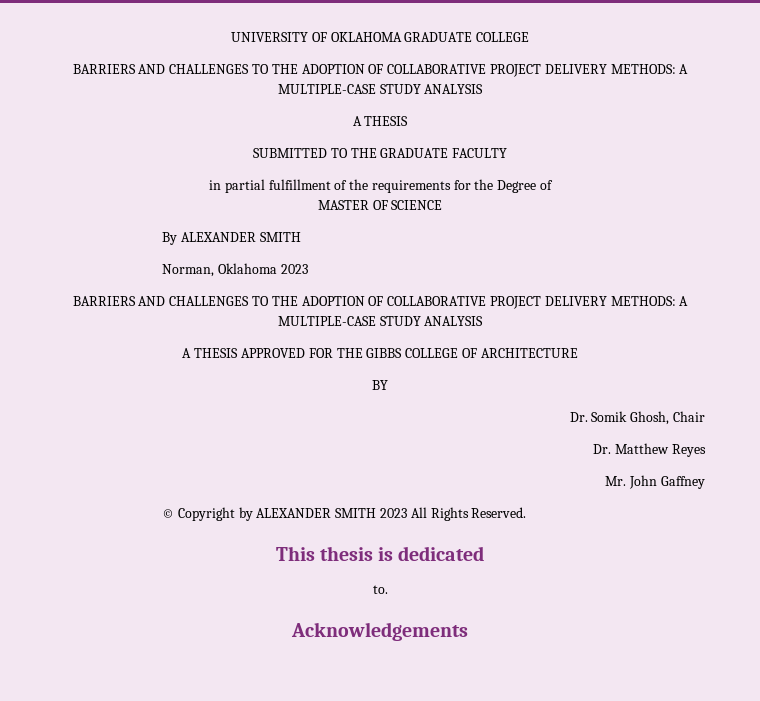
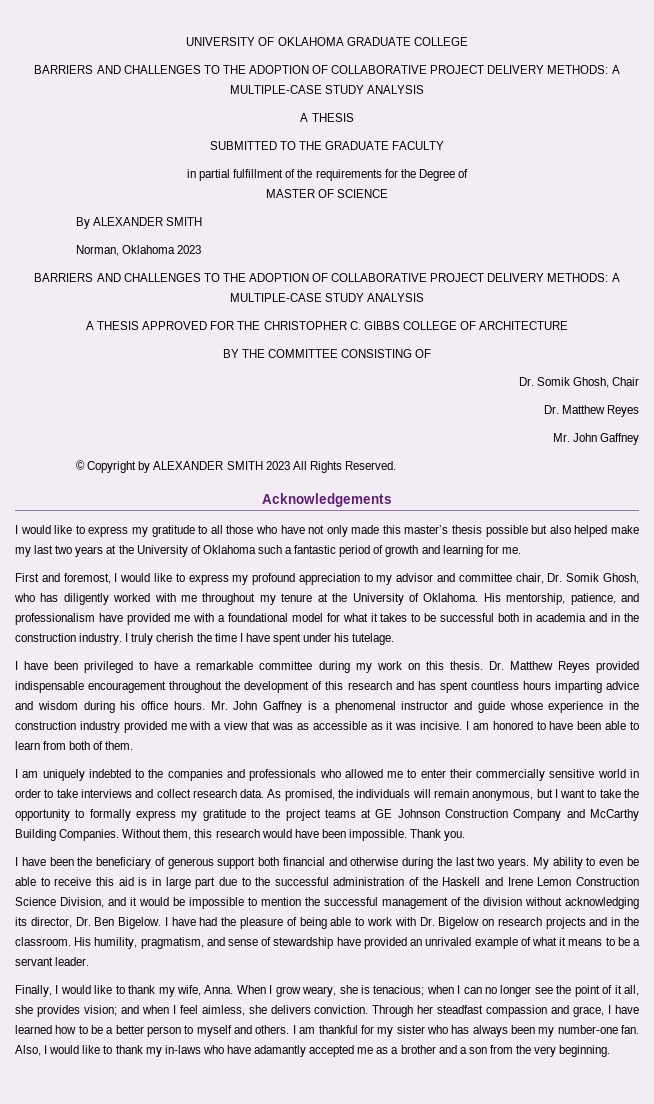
(363, 353) none -> [263,321,361,330] CHRISTOPHER C.
(388, 385) none -> [241,349,432,358] THE COMMITTEE CONSISTING OF
[275,546,485,561] [372,585,388,594] [291,622,468,641] This thesis is dedicated // to. // Acknowledgements -> [262,493,392,507] [15,525,639,537] [15,545,521,557] [15,573,639,585] [14,593,639,605] [15,613,639,625] [15,633,395,645] [15,661,639,673] [15,681,639,693] [15,701,639,713] [15,721,640,733] [15,741,134,750] [15,769,639,781] [15,789,639,801] [15,809,639,821] [15,829,466,841] [15,857,640,869] [15,877,639,889] [15,897,639,909] [15,917,639,929] [15,937,641,949] [15,957,90,966] [15,985,639,997] [15,1005,640,1017] [15,1025,639,1037] [15,1045,611,1057] Acknowledgements // I would like to express my gratitude to all those who have not only made this master’s thesis possible but also helped make my last two years at the University of Oklahoma such a fantastic period of growth and learning for me. // First and foremost, I would like to express my profound appreciation to my advisor and committee chair, Dr. Somik Ghosh, who has diligently worked with me throughout my tenure at the University of Oklahoma. His mentorship, patience, and professionalism have provided me with a foundational model for what it takes to be successful both in academia and in the construction industry. I truly cherish the time I have spent under his tutelage. // I have been privileged to have a remarkable committee during my work on this thesis. Dr. Matthew Reyes provided indispensable encouragement throughout the development of this research and has spent countless hours imparting advice and wisdom during his office hours. Mr. John Gaffney is a phenomenal instructor and guide whose experience in the construction industry provided me with a view that was as accessible as it was incisive. I am honored to have been able to learn from both of them. // I am uniquely indebted to the companies and professionals who allowed me to enter their commercially sensitive world in order to take interviews and collect research data. As promised, the individuals will remain anonymous, but I want to take the opportunity to formally express my gratitude to the project teams at GE Johnson Construction Company and McCarthy Building Companies. Without them, this research would have been impossible. Thank you. // I have been the beneficiary of generous support both financial and otherwise during the last two years. My ability to even be able to receive this aid is in large part due to the successful administration of the Haskell and Irene Lemon Construction Science Division, and it would be impossible to mention the successful management of the division without acknowledging its director, Dr. Ben Bigelow. I have had the pleasure of being able to work with Dr. Bigelow on research projects and in the classroom. His humility, pragmatism, and sense of stewardship have provided an unrivaled example of what it means to be a servant leader. // Finally, I would like to thank my wife, Anna. When I grow weary, she is tenacious; when I can no longer see the point of it all, she provides vision; and when I feel aimless, she delivers conviction. Through her steadfast compassion and grace, I have learned how to be a better person to myself and others. I am thankful for my sister who has always been my number-one fan. Also, I would like to thank my in-laws who have adamantly accepted me as a brother and a son from the very beginning.

